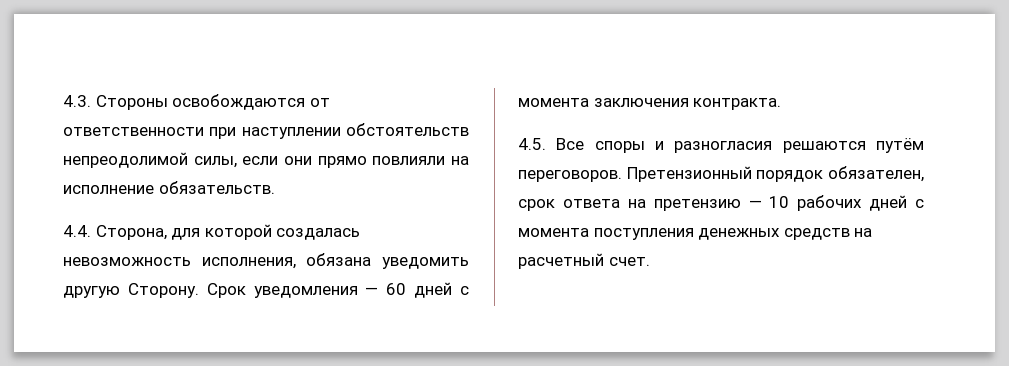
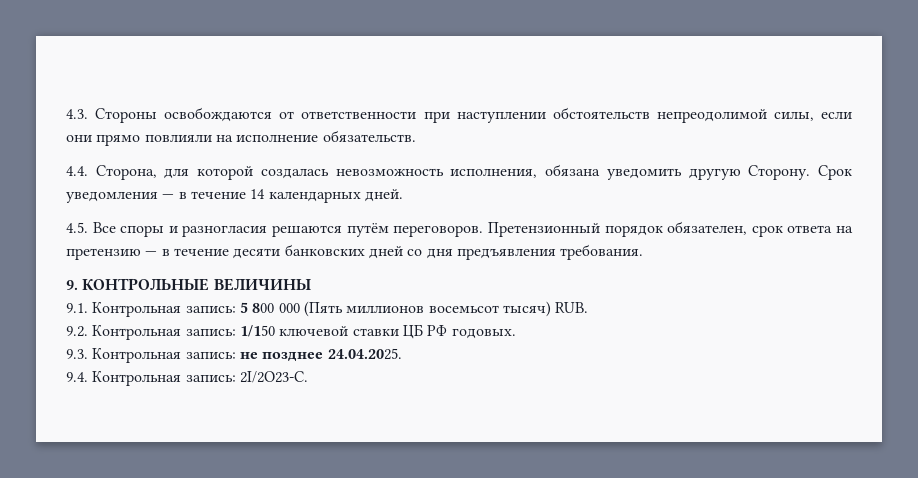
[386,282,469,298] [518,98,782,110] 60 дней с момента заключения контракта. -> [178,189,403,203] в течение 14 календарных дней.
[769,195,924,211] [518,228,873,240] [518,253,650,269] 10 рабочих дней с момента поступления денежных средств на расчетный счет. -> [161,244,644,260] [66,278,311,291] [66,301,589,317] [66,324,516,340] [66,348,402,363] [66,371,308,386] в течение десяти банковских дней со дня предъявления требования. // 9. КОНТРОЛЬНЫЕ ВЕЛИЧИНЫ // 9.1. Контрольная запись: 5 800 000 (Пять миллионов восемьсот тысяч) RUB. // 9.2. Контрольная запись: 1/150 ключевой ставки ЦБ РФ годовых. // 9.3. Контрольная запись: не позднее 24.04.2025. // 9.4. Контрольная запись: 2І/2О23-С.

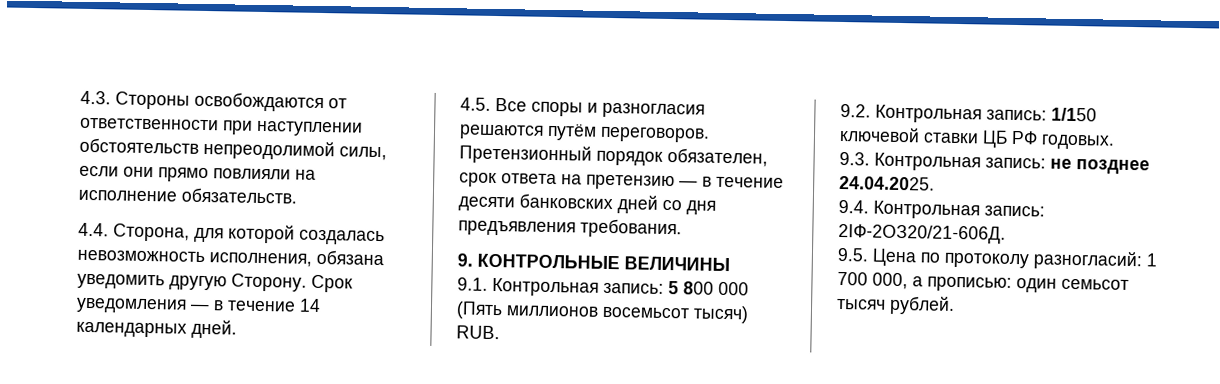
[239,371,308,383] 2І/2О23-С. -> [838,223,1006,244] [837,247,1158,271] [837,271,1129,293] [837,295,955,315] 2ІФ-2ОЗ20/21-606Д. // 9.5. Цена по протоколу разногласий: 1 700 000, а прописью: один семьсот тысяч рублей.

